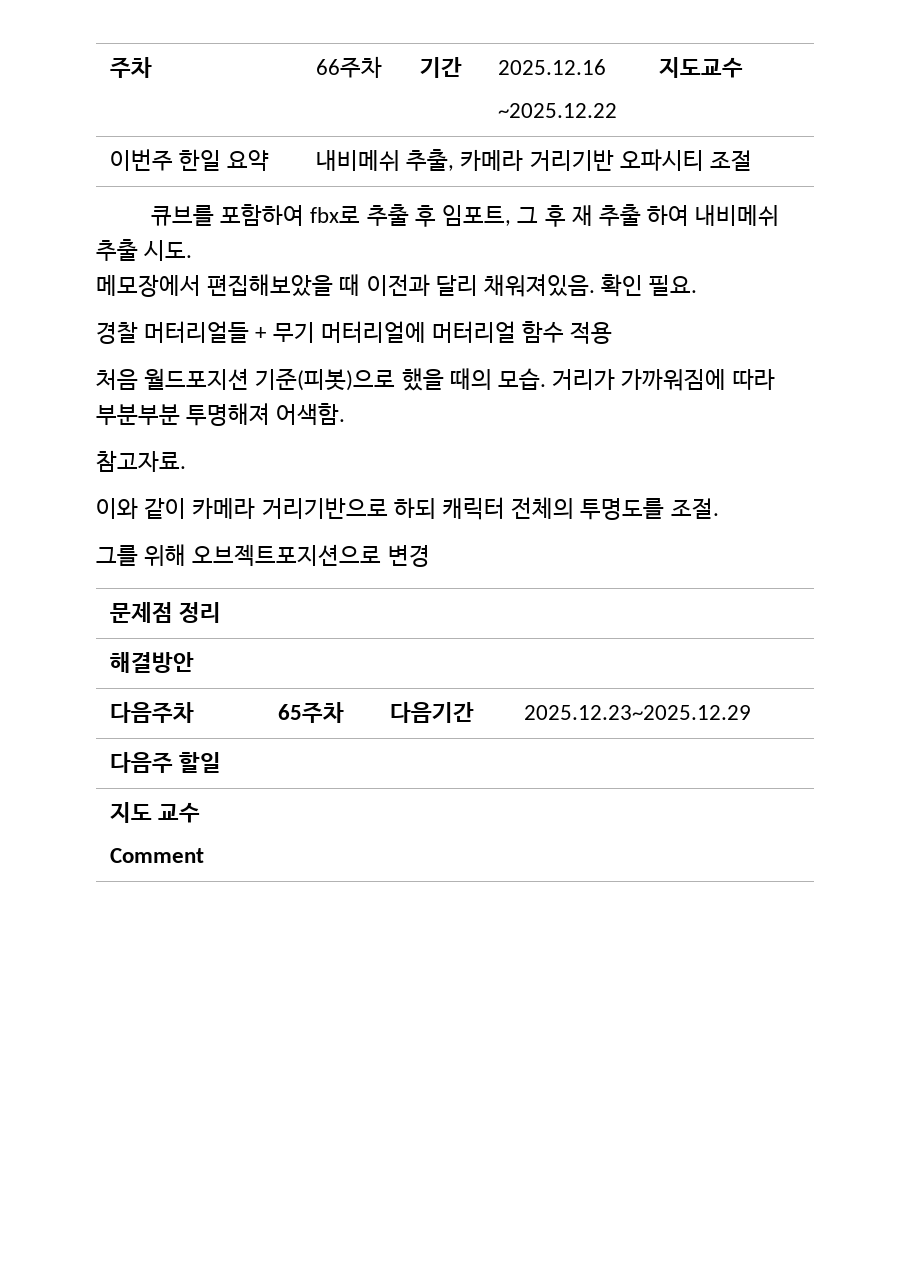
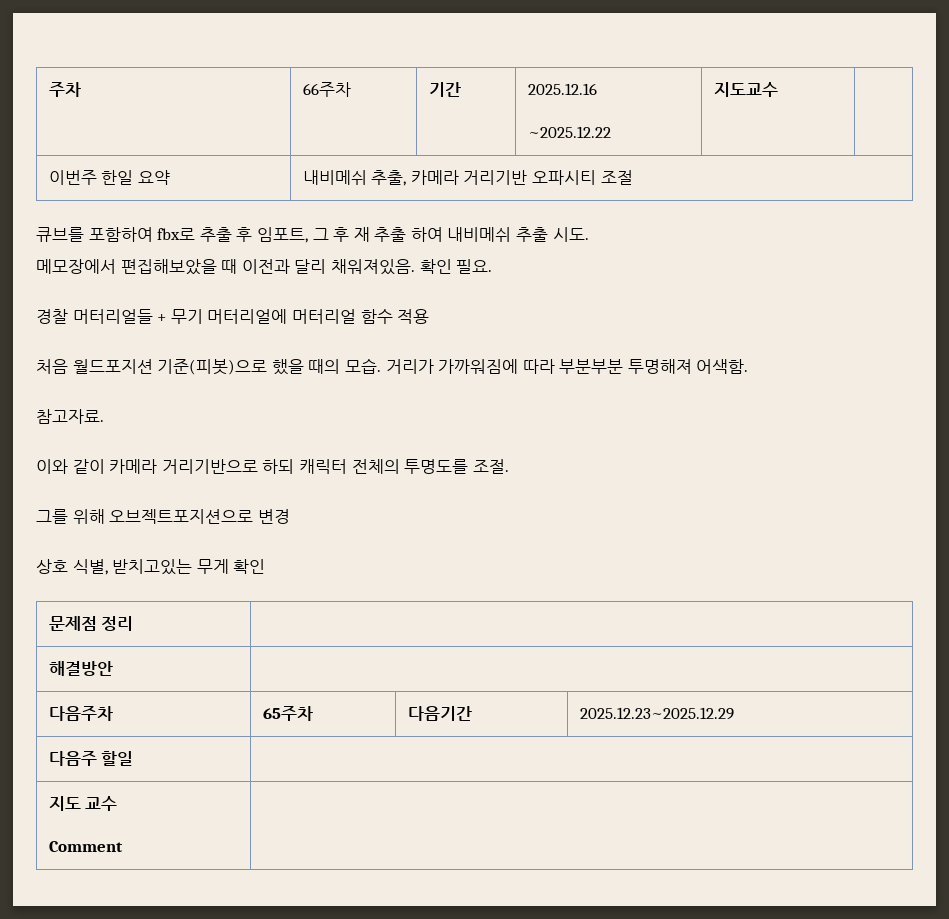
(430, 556) none -> [36,559,266,575] // 상호 식별, 받치고있는 무게 확인

